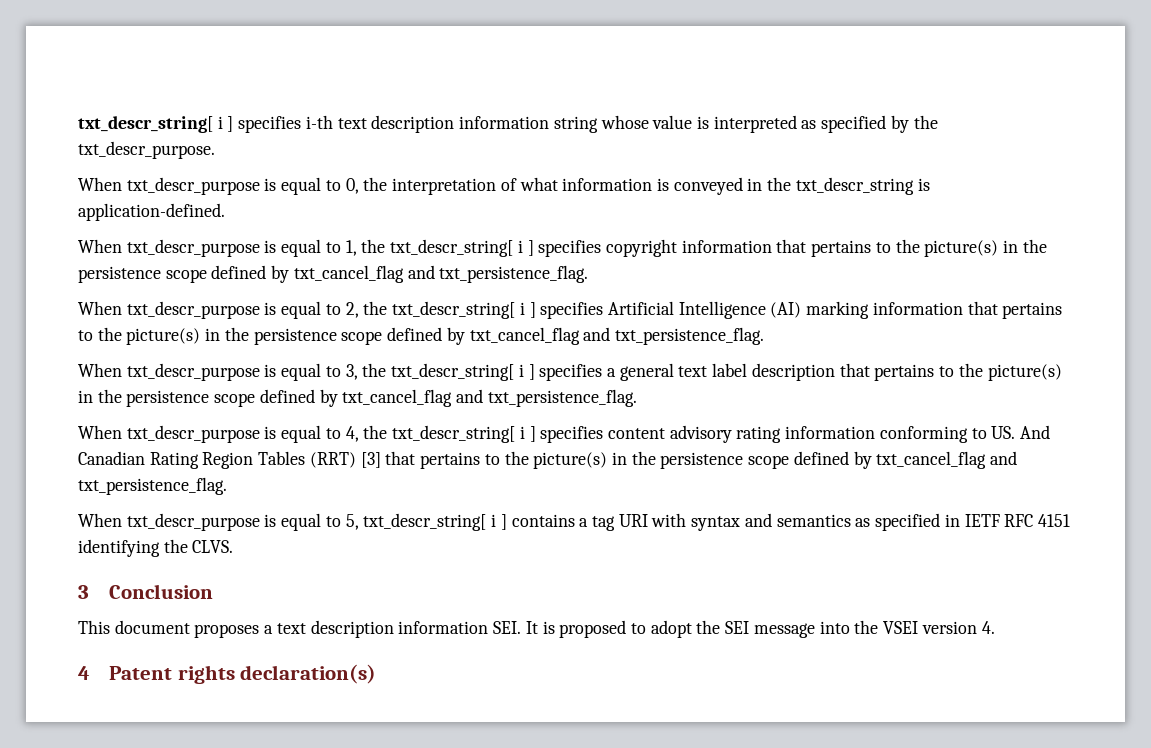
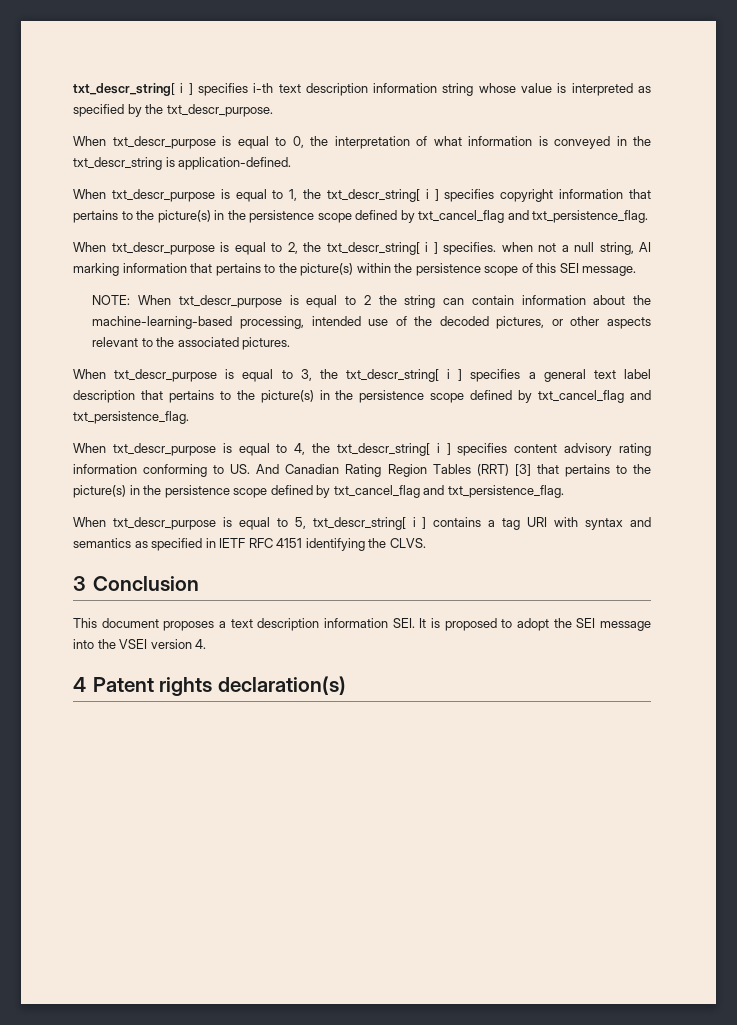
[540,301,802,319] specifies Artificial Intelligence (AI) -> [443,242,651,255] specifies. when not a null string, AI
[205,327,764,345] in the persistence scope defined by txt_cancel_flag and txt_persistence_flag. -> [356,263,637,276] [92,295,651,308] [92,316,652,329] [92,337,291,350] within the persistence scope of this SEI message. // NOTE: When txt_descr_purpose is equal to 2 the string can contain information about the machine-learning-based processing, intended use of the decoded pictures, or other aspects relevant to the associated pictures.

